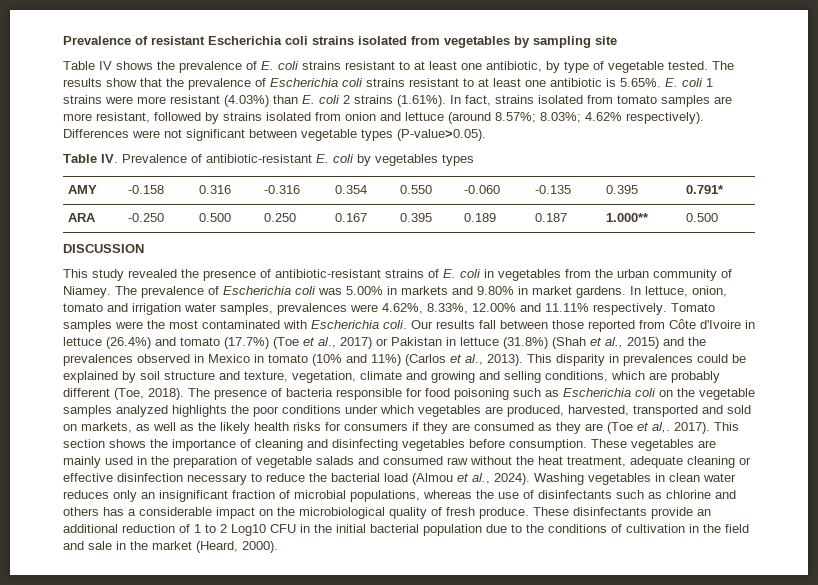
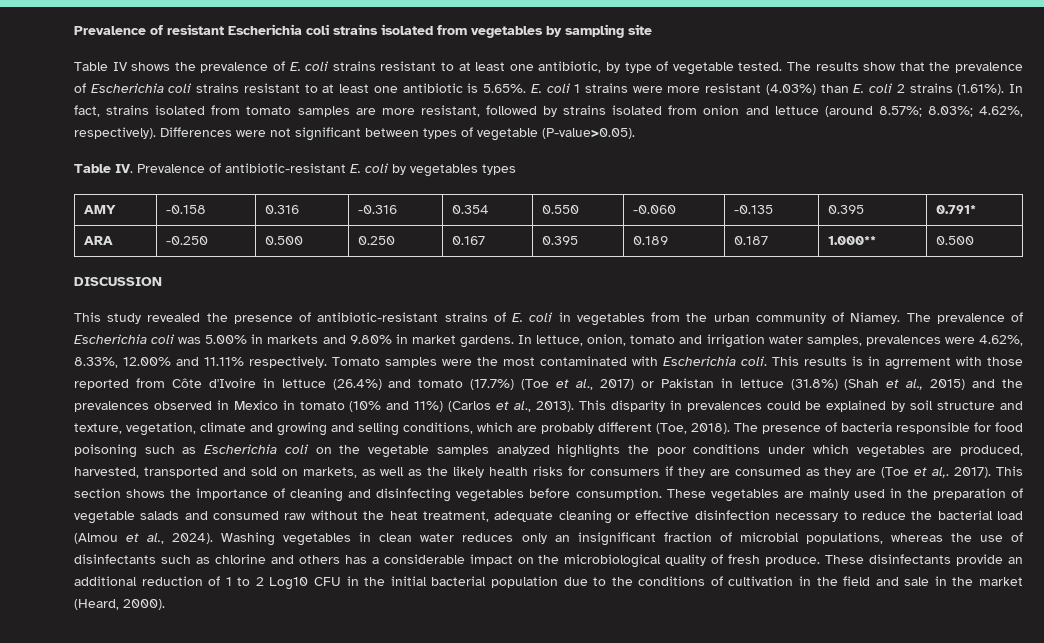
[585,112,622,121] 4.62% -> [979,106,1024,117] 4.62%,
[301,129,393,141] vegetable types -> [423,127,538,141] types of vegetable
[411,320,548,329] Our results fall between -> [772,356,982,370] This results is in agrrement with

